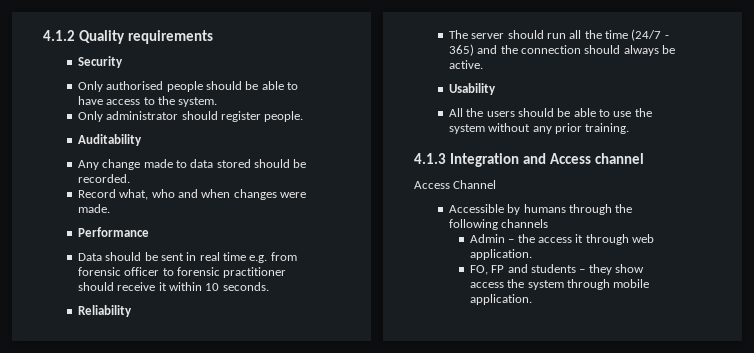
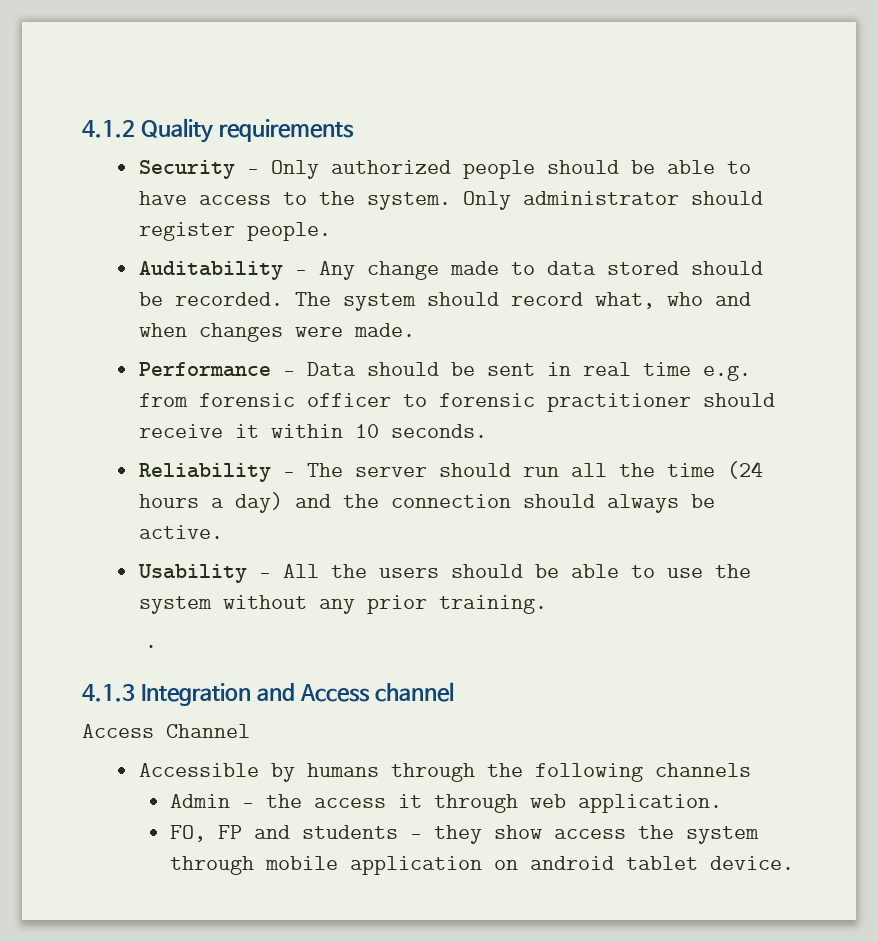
[77,81,164,92] // Only authorised -> [246,160,451,179] - Only authorized
(218, 102) // -> (451, 201) none
(142, 140) // -> [294,270,307,275] -
[77,189,116,198] // Record -> [294,292,583,311] The system should record
(149, 232) // -> [282,371,295,376] -
(132, 311) // -> [282,472,295,477] -
[631,29,669,41] [448,44,474,56] (24/7 - 365) -> [726,461,763,479] [138,492,283,513] (24 hours a day)
(496, 89) // -> [258,573,271,578] -
(630, 128) none -> [145,645,158,648] // .
[469,294,532,305] application. -> [350,856,795,875] application on android tablet device.

